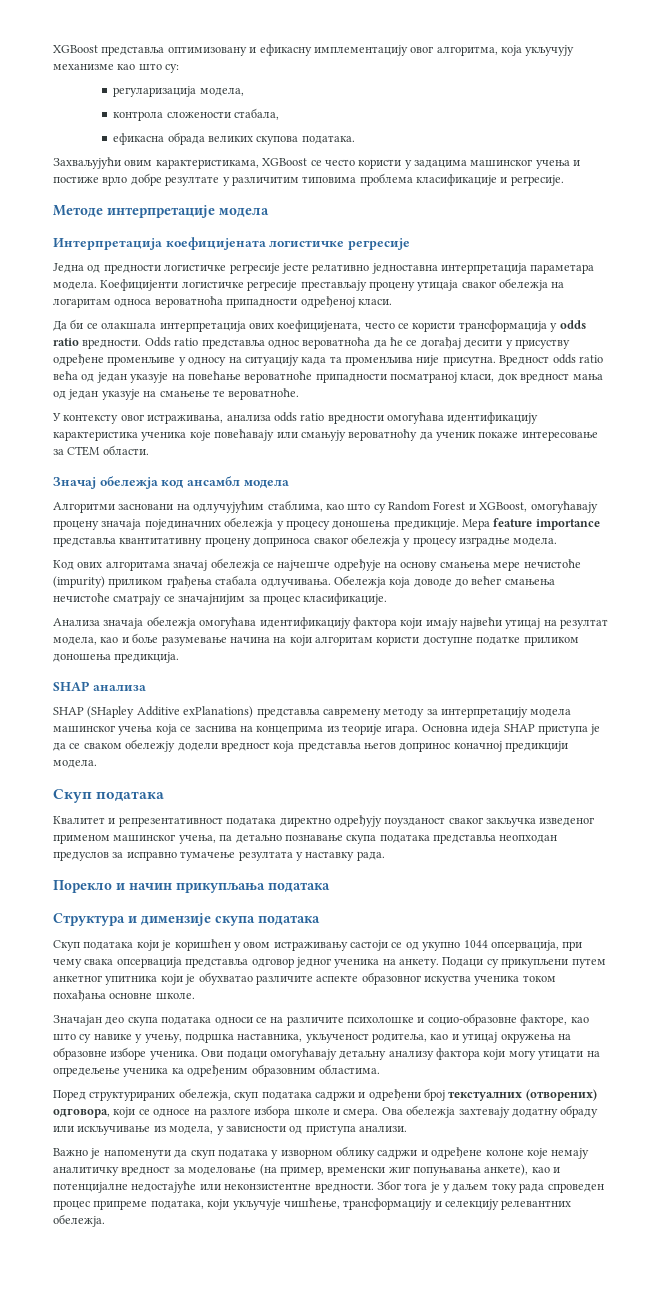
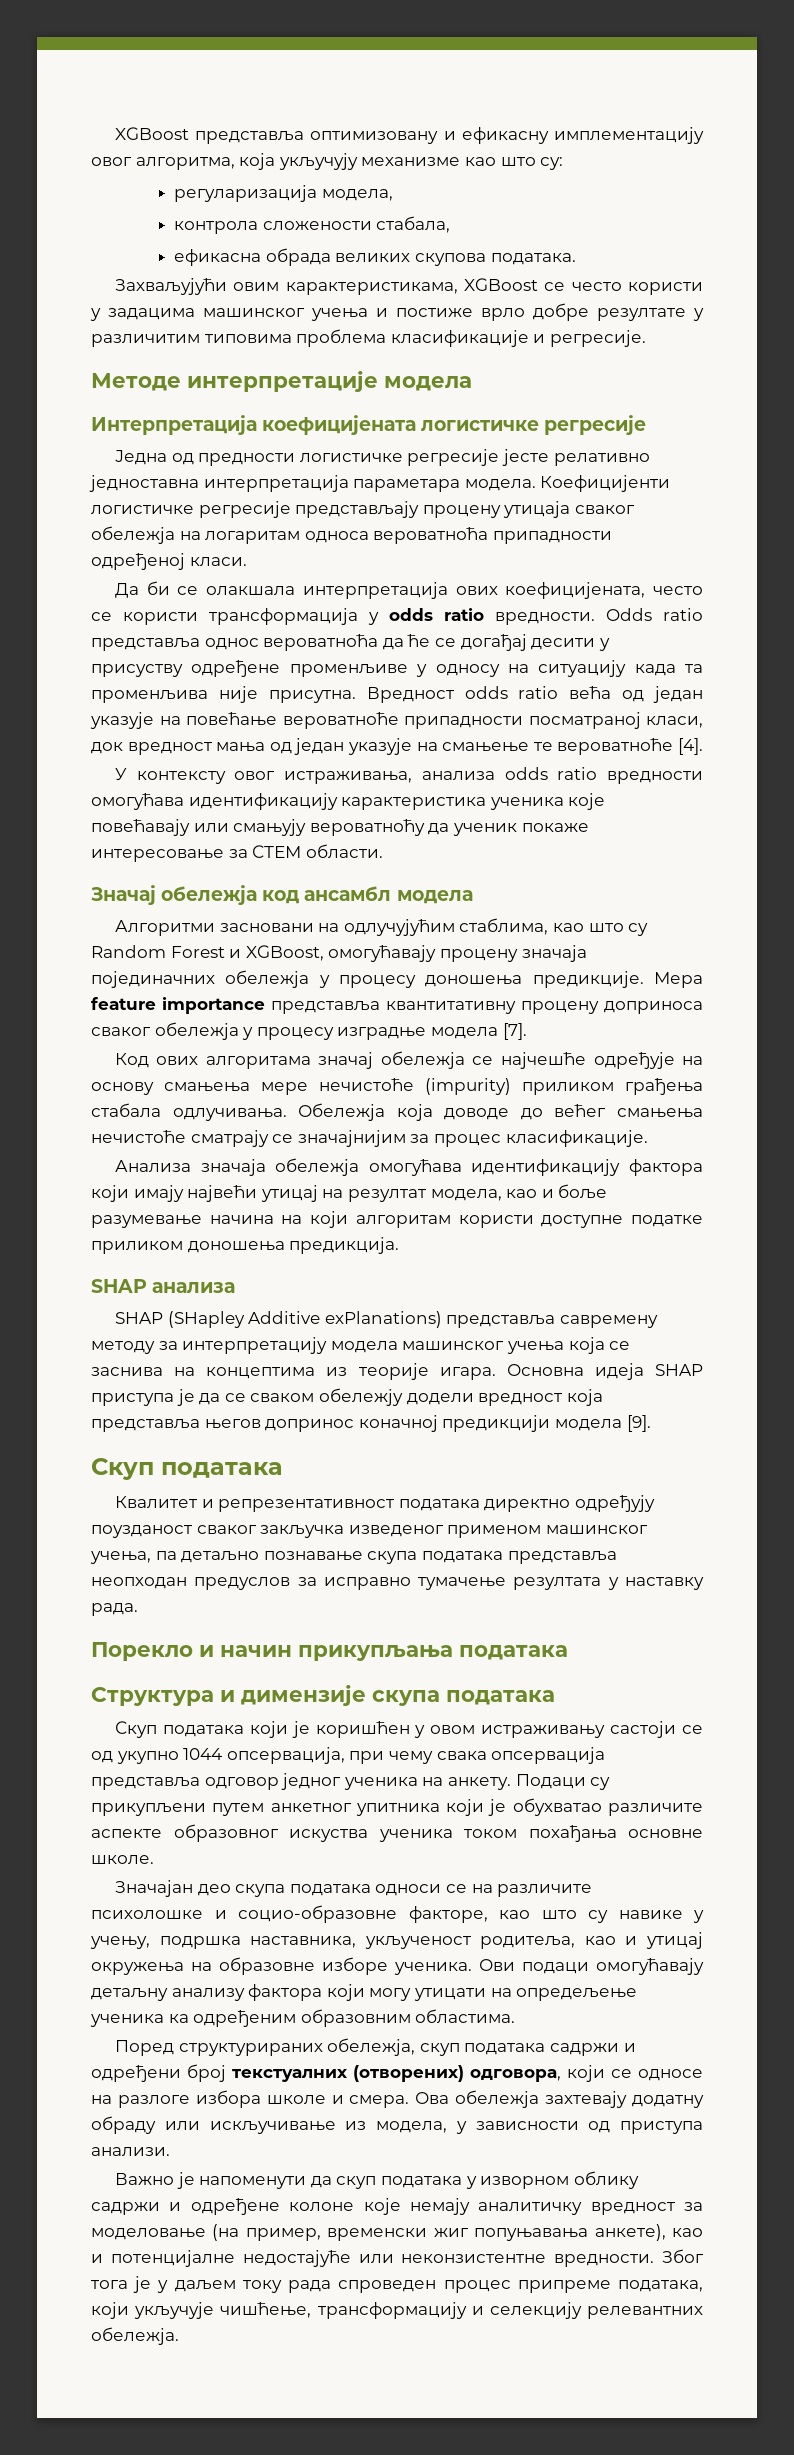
[300,280,367,291] престављају -> [295,501,420,518] представљају
[228,388,300,400] вероватноће. -> [557,738,703,755] вероватноће [4].
[513,538,558,546] модела. -> [430,1023,527,1040] модела [7].
[277,560,331,571] најчешче -> [500,1052,586,1069] најчешће
[256,725,324,735] концеприма -> [206,1367,316,1379] концептима
[53,760,97,768] модела. -> [554,1415,651,1432] модела [9].

